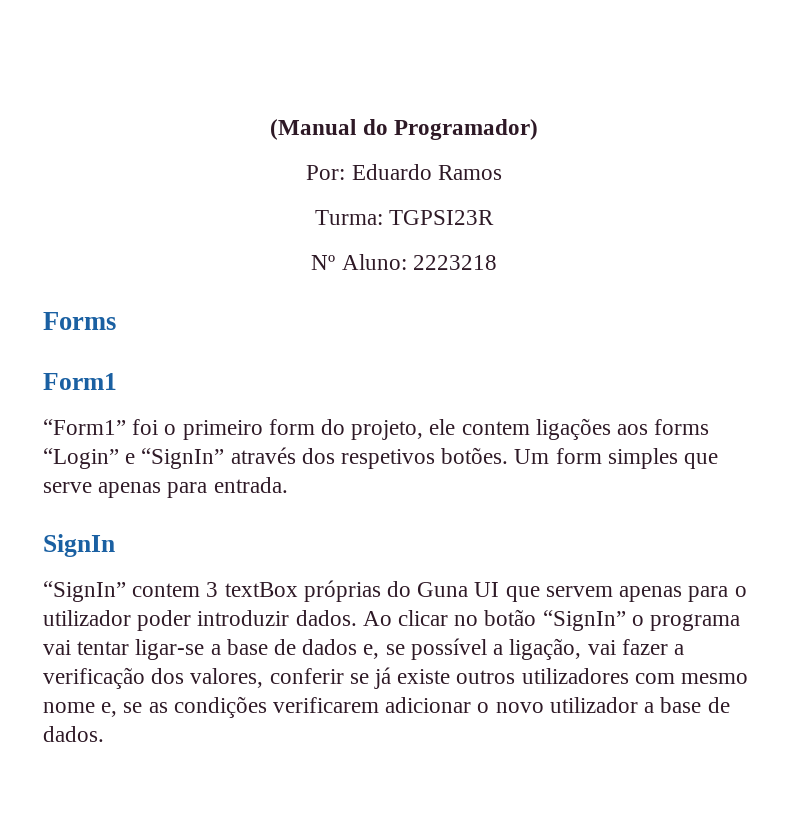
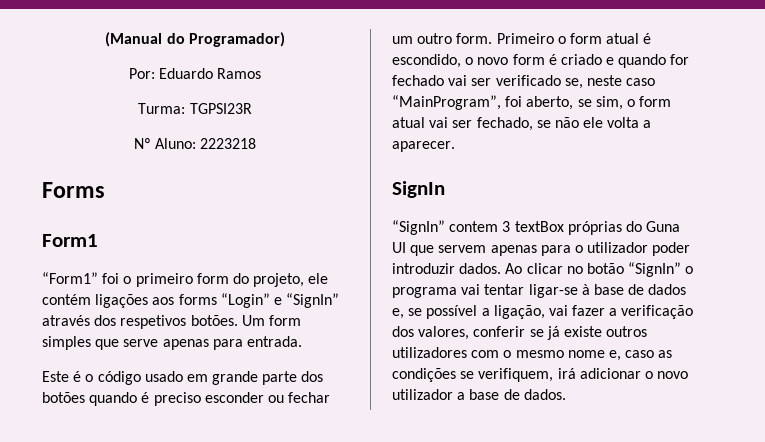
[461,421,530,435] contem -> [42,294,91,305] contém
(288, 485) none -> [42,371,324,385] [42,392,331,406] [392,33,652,44] [392,54,690,68] [392,75,656,89] [392,95,672,110] [392,117,652,131] [392,141,455,152] // Este é o código usado em grande parte dos botões quando é preciso esconder ou fechar um outro form. Primeiro o form atual é escondido, o novo form é criado e quando for fechado vai ser verificado se, neste caso “MainProgram”, foi aberto, se sim, o form atual vai ser fechado, se não ele volta a aparecer.
[210,644,221,655] a -> [581,284,590,295] à
(675, 678) none -> [503,350,512,358] o
[123,702,143,713] se -> [625,350,655,358] caso
[273,697,380,713] verificarem -> [460,368,576,382] se verifiquem, irá

